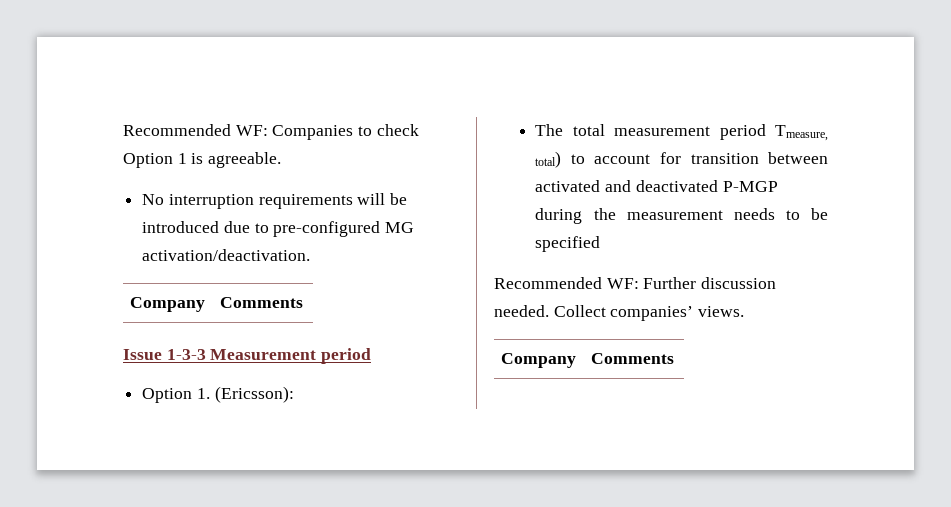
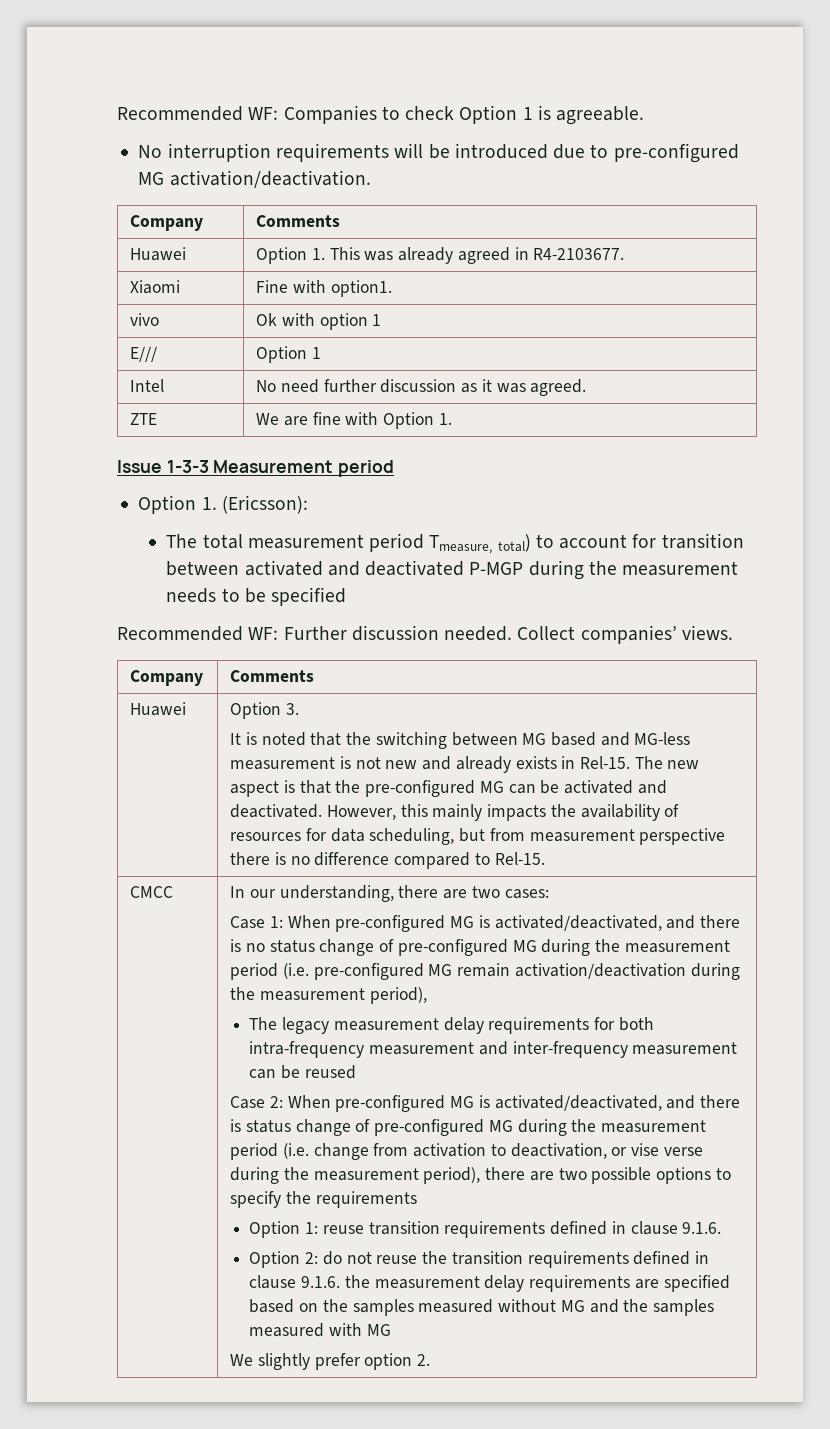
(304, 302) none -> [130,247,187,261] [256,247,625,264] [130,280,181,294] [256,280,392,297] [130,313,160,326] [256,313,382,330] [130,346,158,362] [256,346,321,363] [130,379,165,392] [256,379,587,396] [130,413,158,425] [256,412,452,429] // Huawei | Option 1. This was already agreed in R4-2103677. // Xiaomi | Fine with option1. // vivo | Ok with option 1 // E/// | Option 1 // Intel | No need further discussion as it was agreed. // ZTE | We are fine with Option 1.
(675, 358) none -> [130,702,187,716] [230,702,299,719] [230,732,691,749] [230,756,700,773] [230,780,667,797] [230,804,680,821] [230,828,726,845] [230,852,545,869] [130,886,174,898] [230,885,549,902] [230,915,740,932] [230,939,730,956] [230,963,740,980] [230,987,427,1004] [249,1017,654,1034] [249,1041,738,1058] [249,1065,356,1079] [230,1095,740,1112] [230,1119,706,1136] [230,1143,703,1160] [230,1167,731,1184] [230,1191,417,1208] [249,1221,722,1238] [249,1251,709,1268] [249,1275,730,1292] [249,1299,714,1316] [249,1323,391,1337] [230,1353,431,1370] // Huawei | Option 3. // It is noted that the switching between MG based and MG-less measurement is not new and already exists in Rel-15. The new aspect is that the pre-configured MG can be activated and deactivated. However, this mainly impacts the availability of resources for data scheduling, but from measurement perspective there is no difference compared to Rel-15. // CMCC | In our understanding, there are two cases: // Case 1: When pre-configured MG is activated/deactivated, and there is no status change of pre-configured MG during the measurement period (i.e. pre-configured MG remain activation/deactivation during the measurement period), // The legacy measurement delay requirements for both intra-frequency measurement and inter-frequency measurement can be reused // Case 2: When pre-configured MG is activated/deactivated, and there is status change of pre-configured MG during the measurement period (i.e. change from activation to deactivation, or vise verse during the measurement period), there are two possible options to specify the requirements // Option 1: reuse transition requirements defined in clause 9.1.6. // Option 2: do not reuse the transition requirements defined in clause 9.1.6. the measurement delay requirements are specified based on the samples measured without MG and the samples measured with MG // We slightly prefer option 2.

